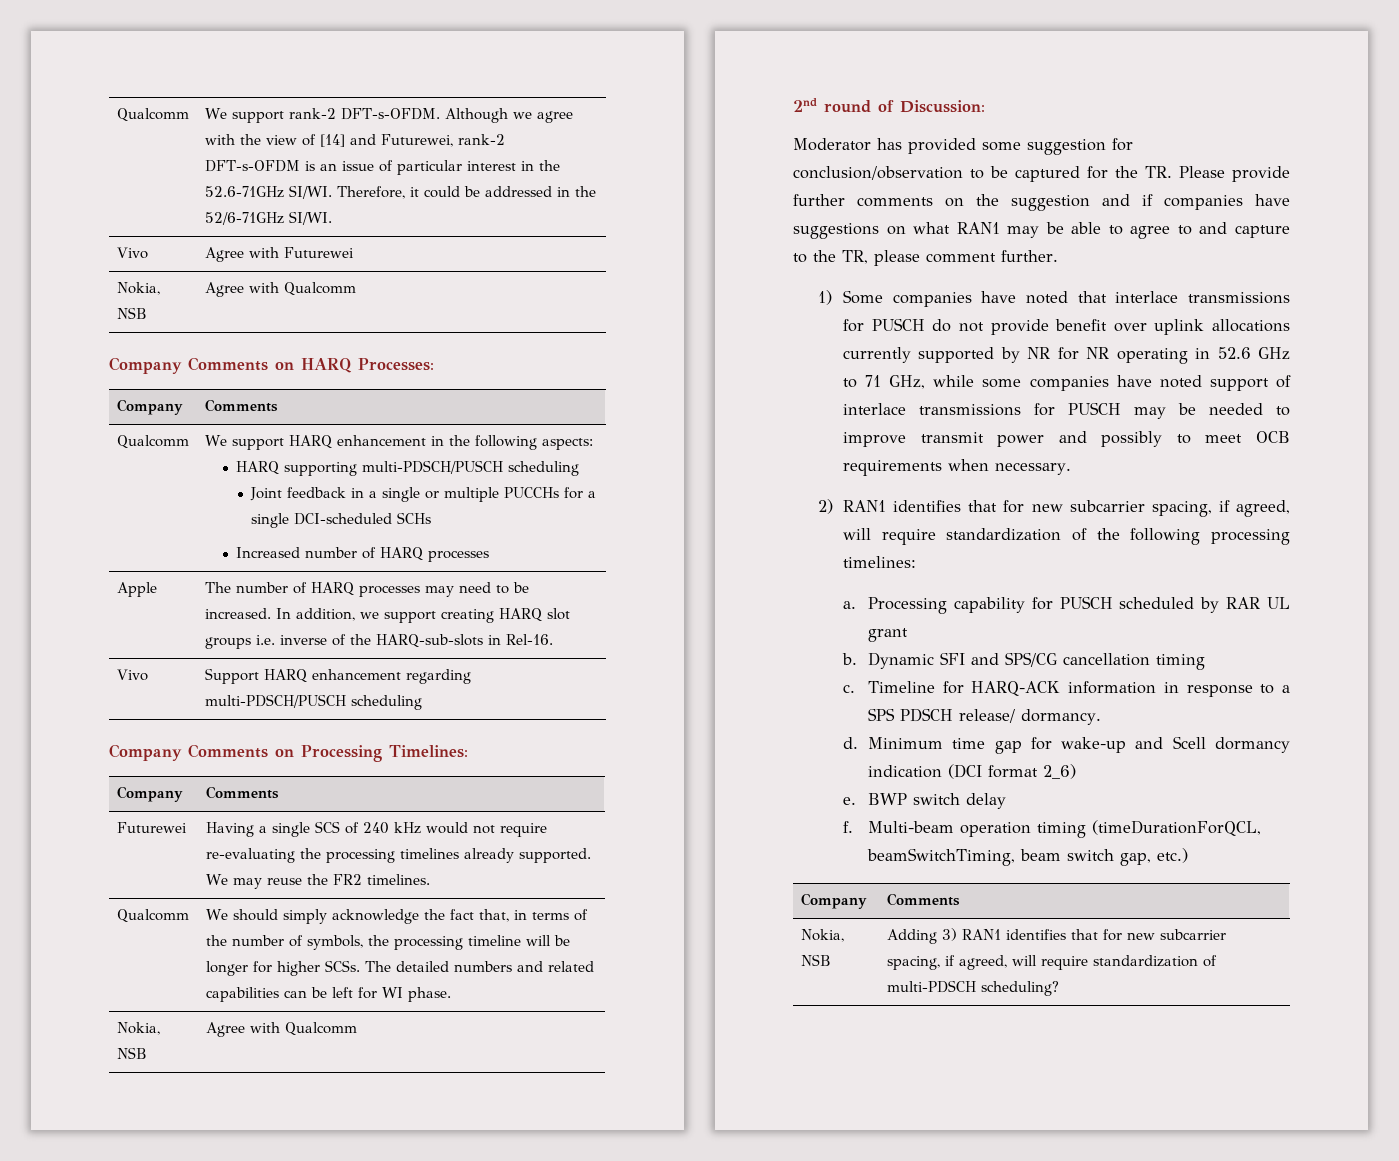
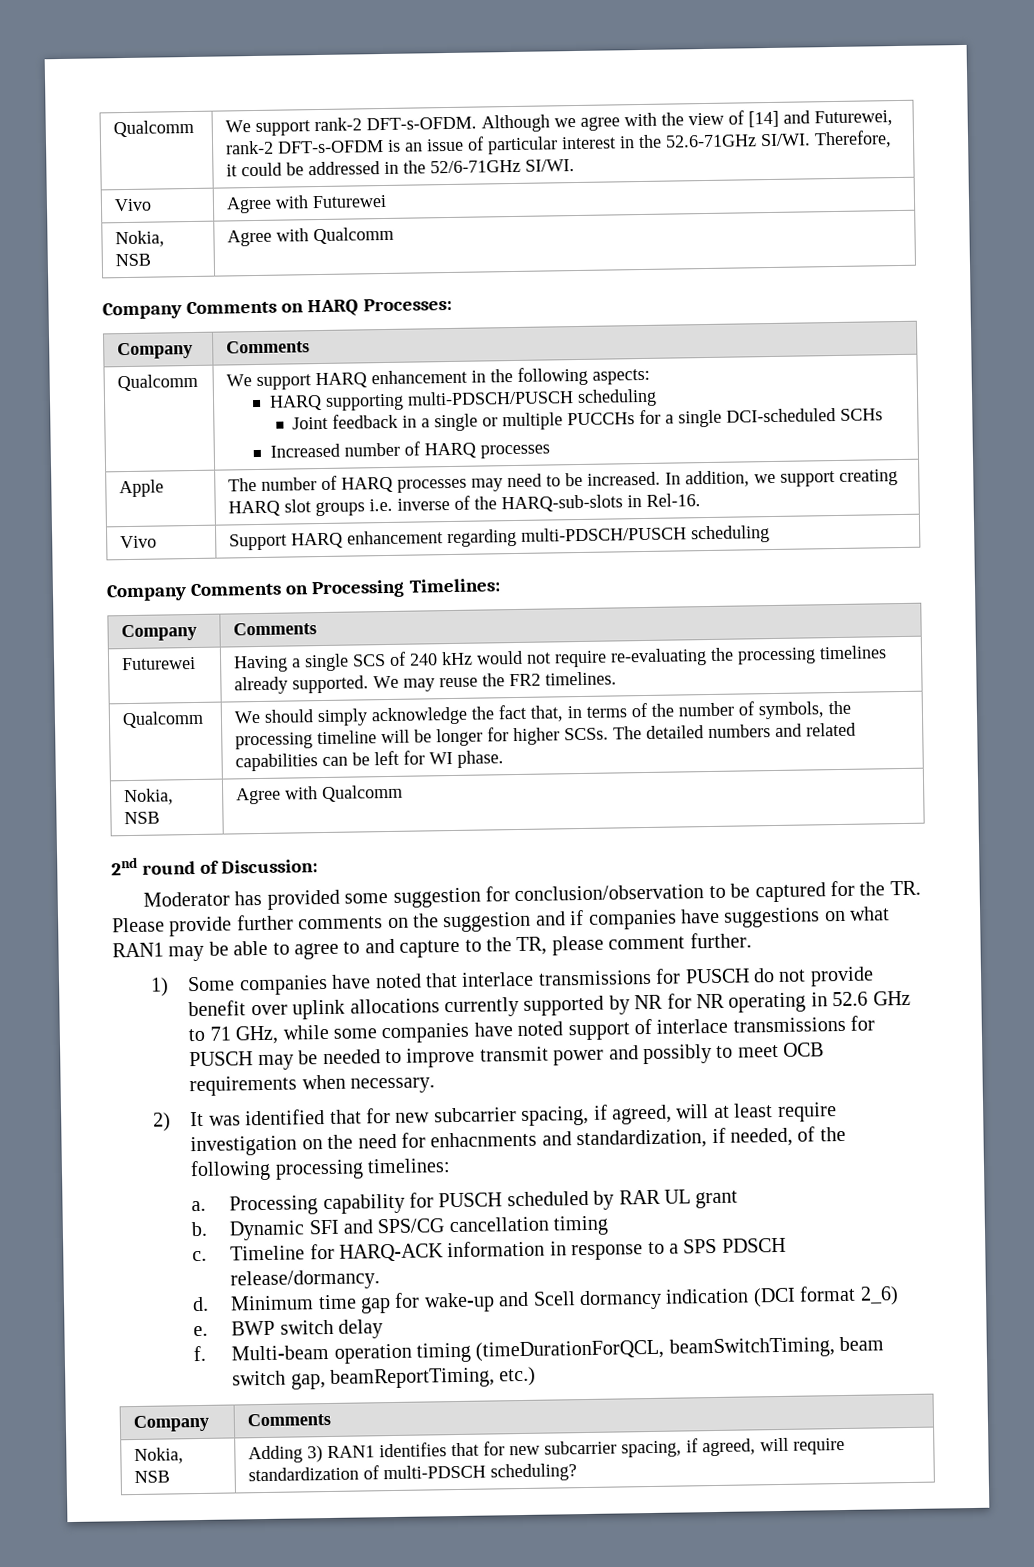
[843,500,1290,517] [843,528,1062,545] RAN1 identifies that for new subcarrier spacing, if agreed, will require standardization -> [190,1102,837,1127] [190,1127,794,1157] It was identified that for new subcarrier spacing, if agreed, will at least require investigation on the need for enhacnments and standardization, if needed,
[959,709,1102,725] release/ dormancy. -> [230,1269,381,1291] release/dormancy.
(1152, 859) none -> [329,1367,495,1389] beamReportTiming,

